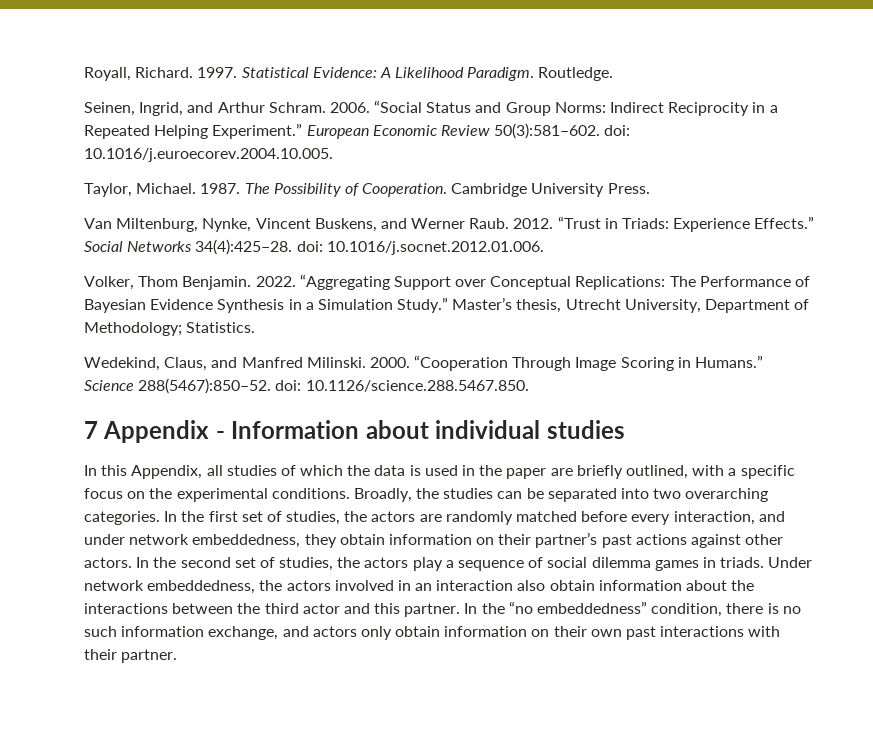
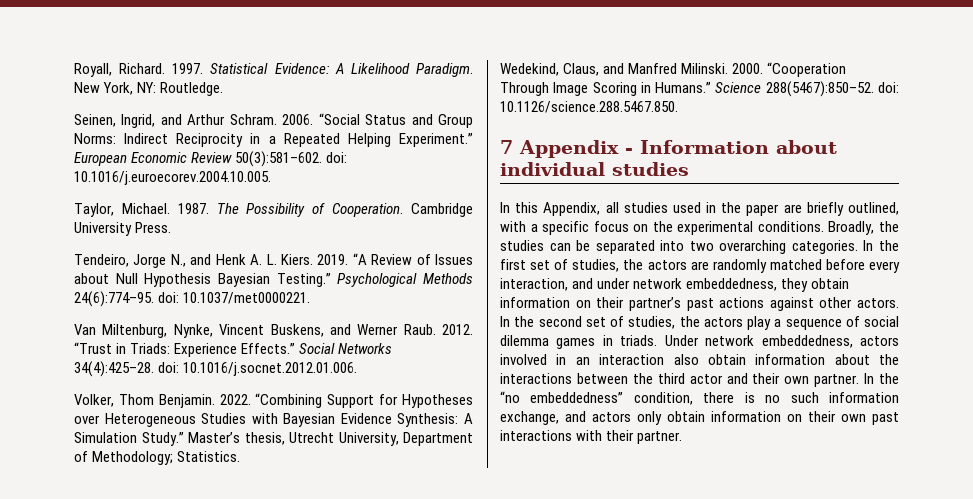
(535, 74) none -> [74,82,157,95] New York, NY:
(650, 188) none -> [74,253,473,268] [74,273,473,287] [74,291,311,307] // Tendeiro, Jorge N., and Henk A. L. Kiers. 2019. “A Review of Issues about Null Hypothesis Bayesian Testing.” Psychological Methods 24(6):774–95. doi: 10.1037/met0000221.
[299,274,811,290] [84,299,314,313] “Aggregating Support over Conceptual Replications: The Performance of Bayesian Evidence Synthesis in a -> [255,393,474,408] [74,413,473,427] “Combining Support for Hypotheses over Heterogeneous Studies with Bayesian Evidence Synthesis: A
[280,465,421,476] of which the data is -> (668, 207) none
[259,580,283,591] the -> (853, 341) none
[374,603,401,614] this -> [752,373,810,384] their own

